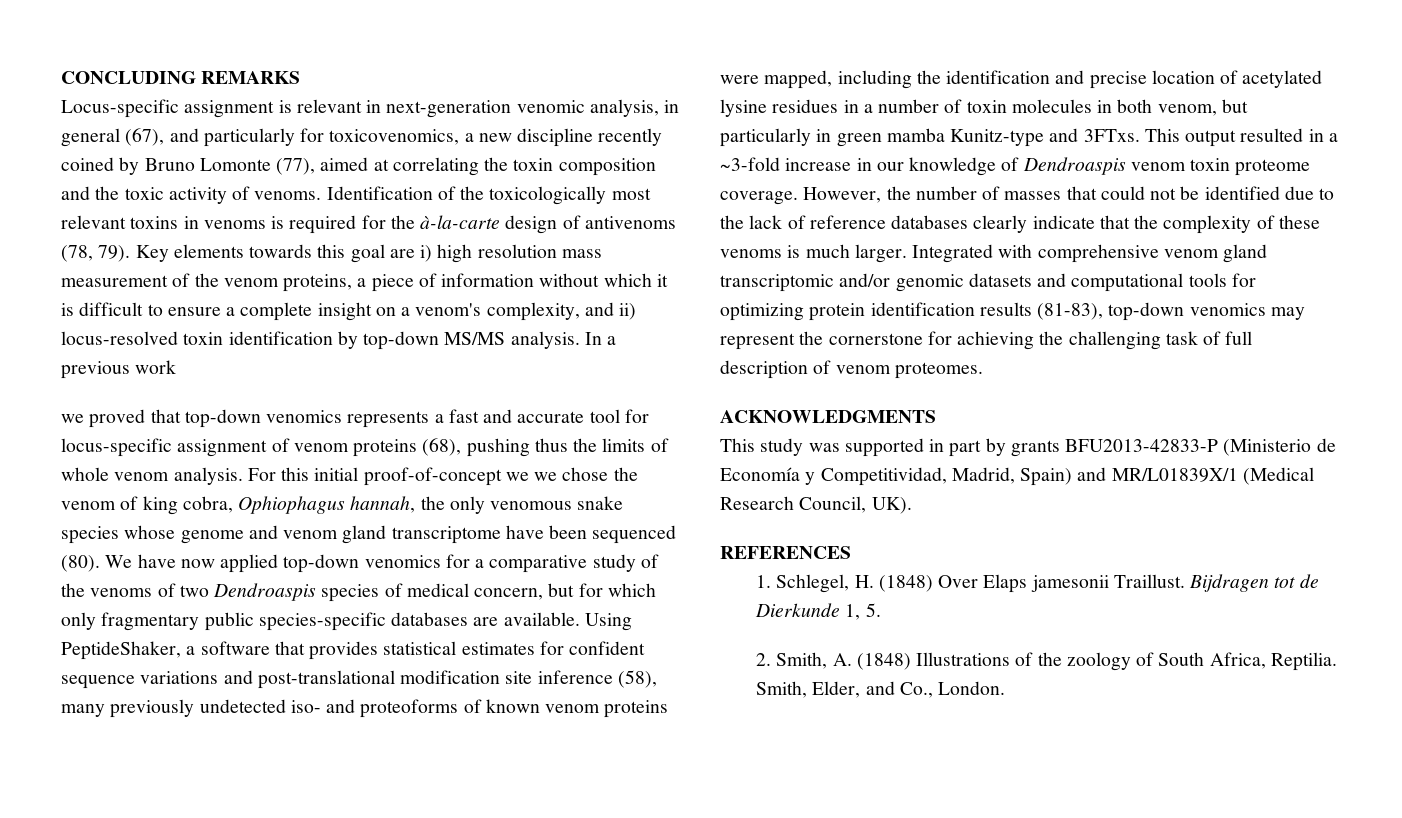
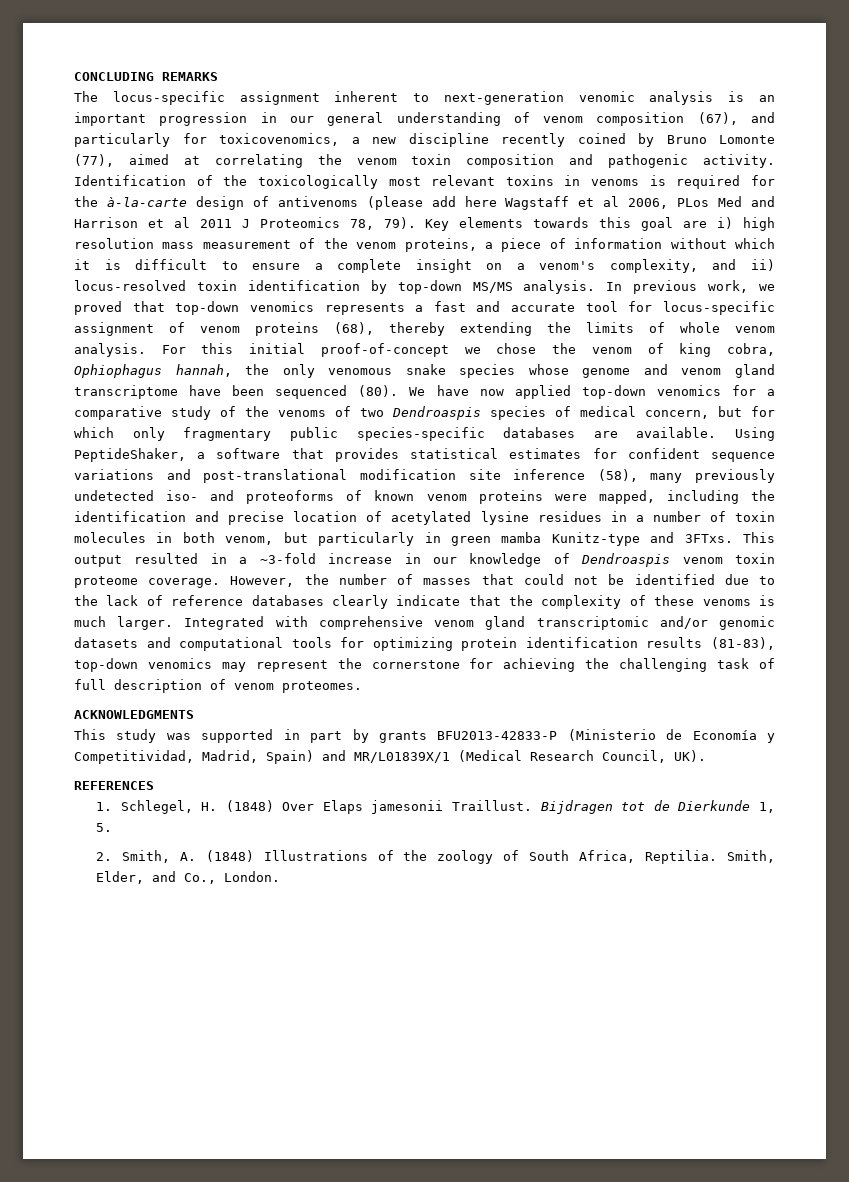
[61,99,680,118] [61,128,120,147] Locus-specific assignment is relevant in next-generation venomic analysis, in general -> [74,91,776,105] [74,112,685,126] The locus-specific assignment inherent to next-generation venomic analysis is an important progression in our general understanding of venom composition
(509, 164) none -> [356,158,397,165] venom
[95,186,322,204] the toxic activity of venoms. -> [608,154,775,168] pathogenic activity.
[61,245,93,262] (78, -> [366,196,776,210] [74,217,374,230] (please add here Wagstaff et al 2006, PLos Med and Harrison et al 2011 J Proteomics 78,
[607,336,617,345] [61,360,177,379] a previous work // -> [633,280,749,294] previous work,
[466,438,568,457] pushing thus -> [389,322,532,336] thereby extending
[534,472,558,481] we -> (481, 350) none

